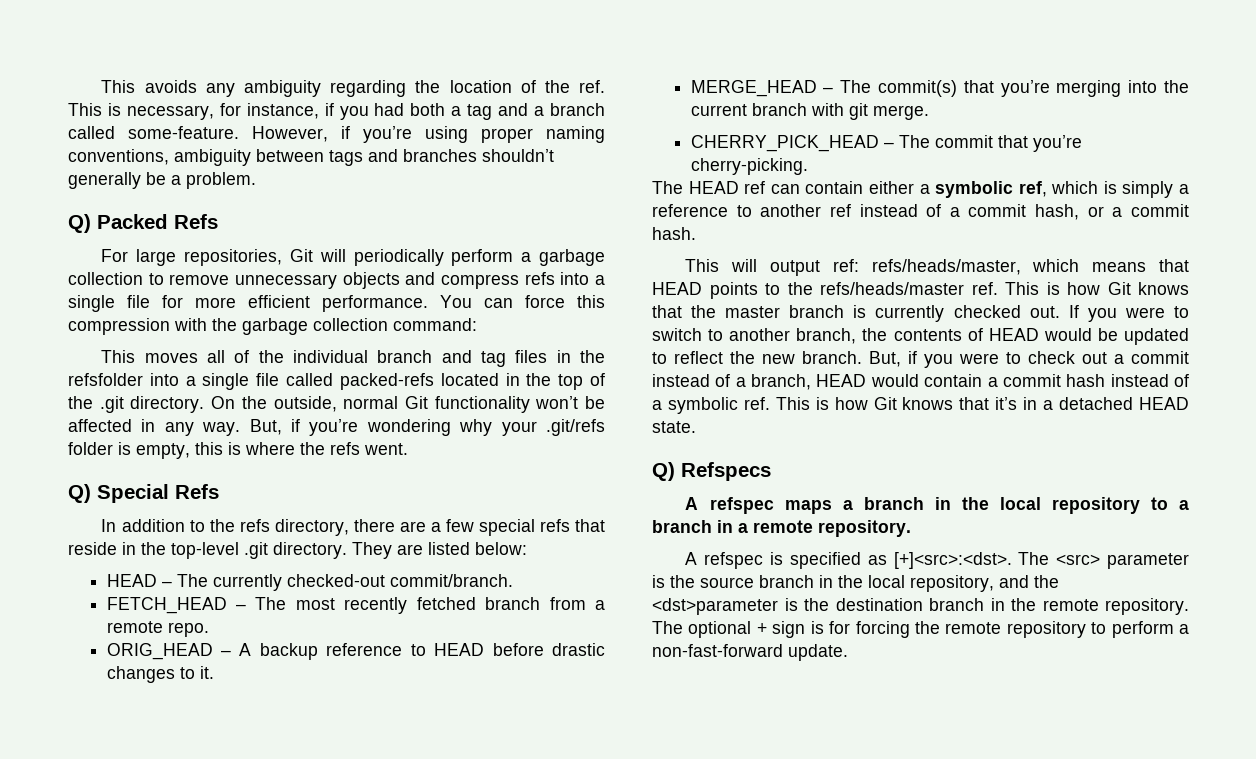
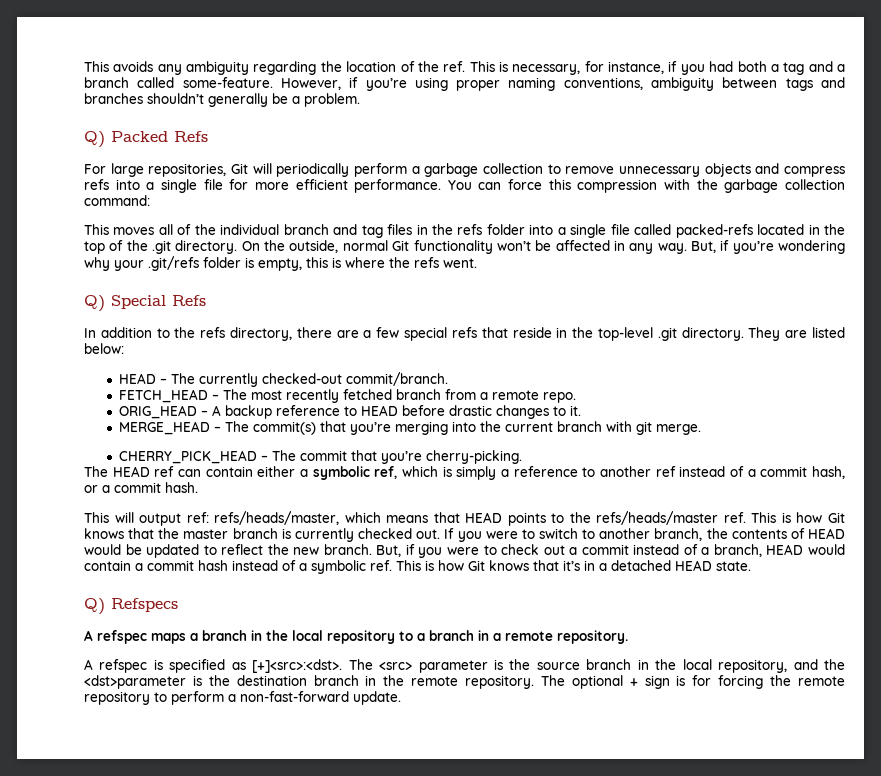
[68,373,143,386] refsfolder -> [457,224,525,235] refs folder

